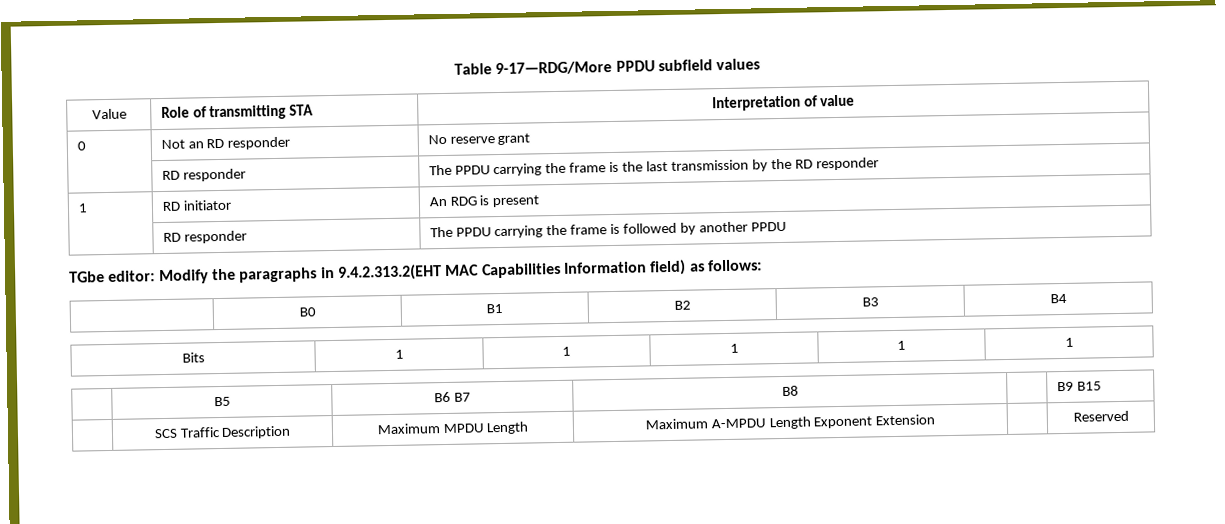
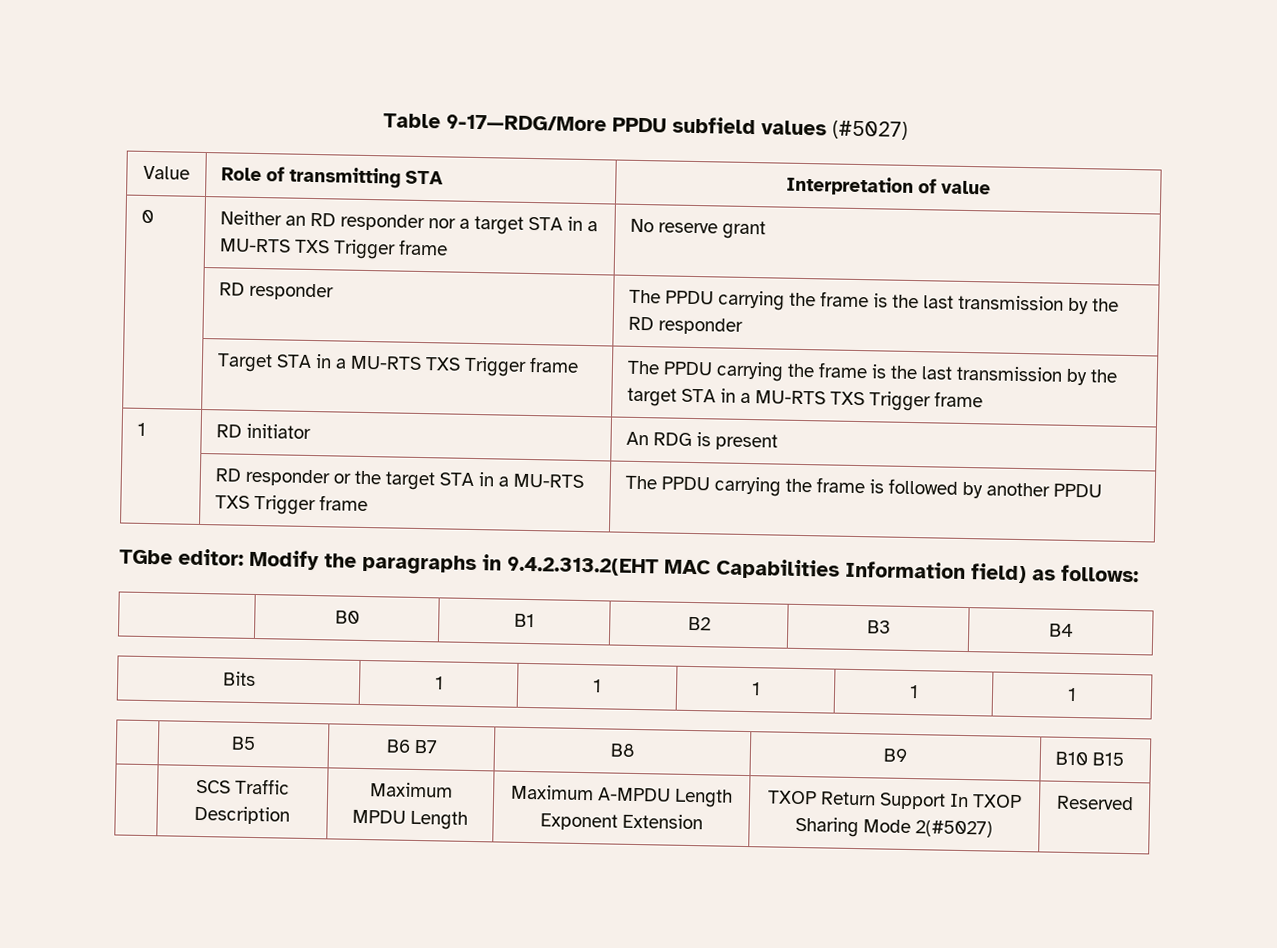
(761, 64) none -> [831,120,908,140] (#5027)
[160,139,185,150] Not -> [220,210,283,226] Neither
(291, 143) none -> [428,215,599,235] [220,238,449,260] nor a target STA in a MU-RTS TXS Trigger frame
(879, 164) none -> [217,353,580,377] [627,360,1118,386] [627,387,984,412] // | Target STA in a MU-RTS TXS Trigger frame | The PPDU carrying the frame is the last transmission by the target STA in a MU-RTS TXS Trigger frame
(247, 237) none -> [333,470,585,491] [215,494,369,516] or the target STA in a MU-RTS TXS Trigger frame
[1056,381,1074,392] | B9 -> [883,748,908,762] [1055,751,1089,766] B9 | B10
(936, 420) none -> [767,790,1022,810] [795,816,993,838] TXOP Return Support In TXOP Sharing Mode 2(#5027)

